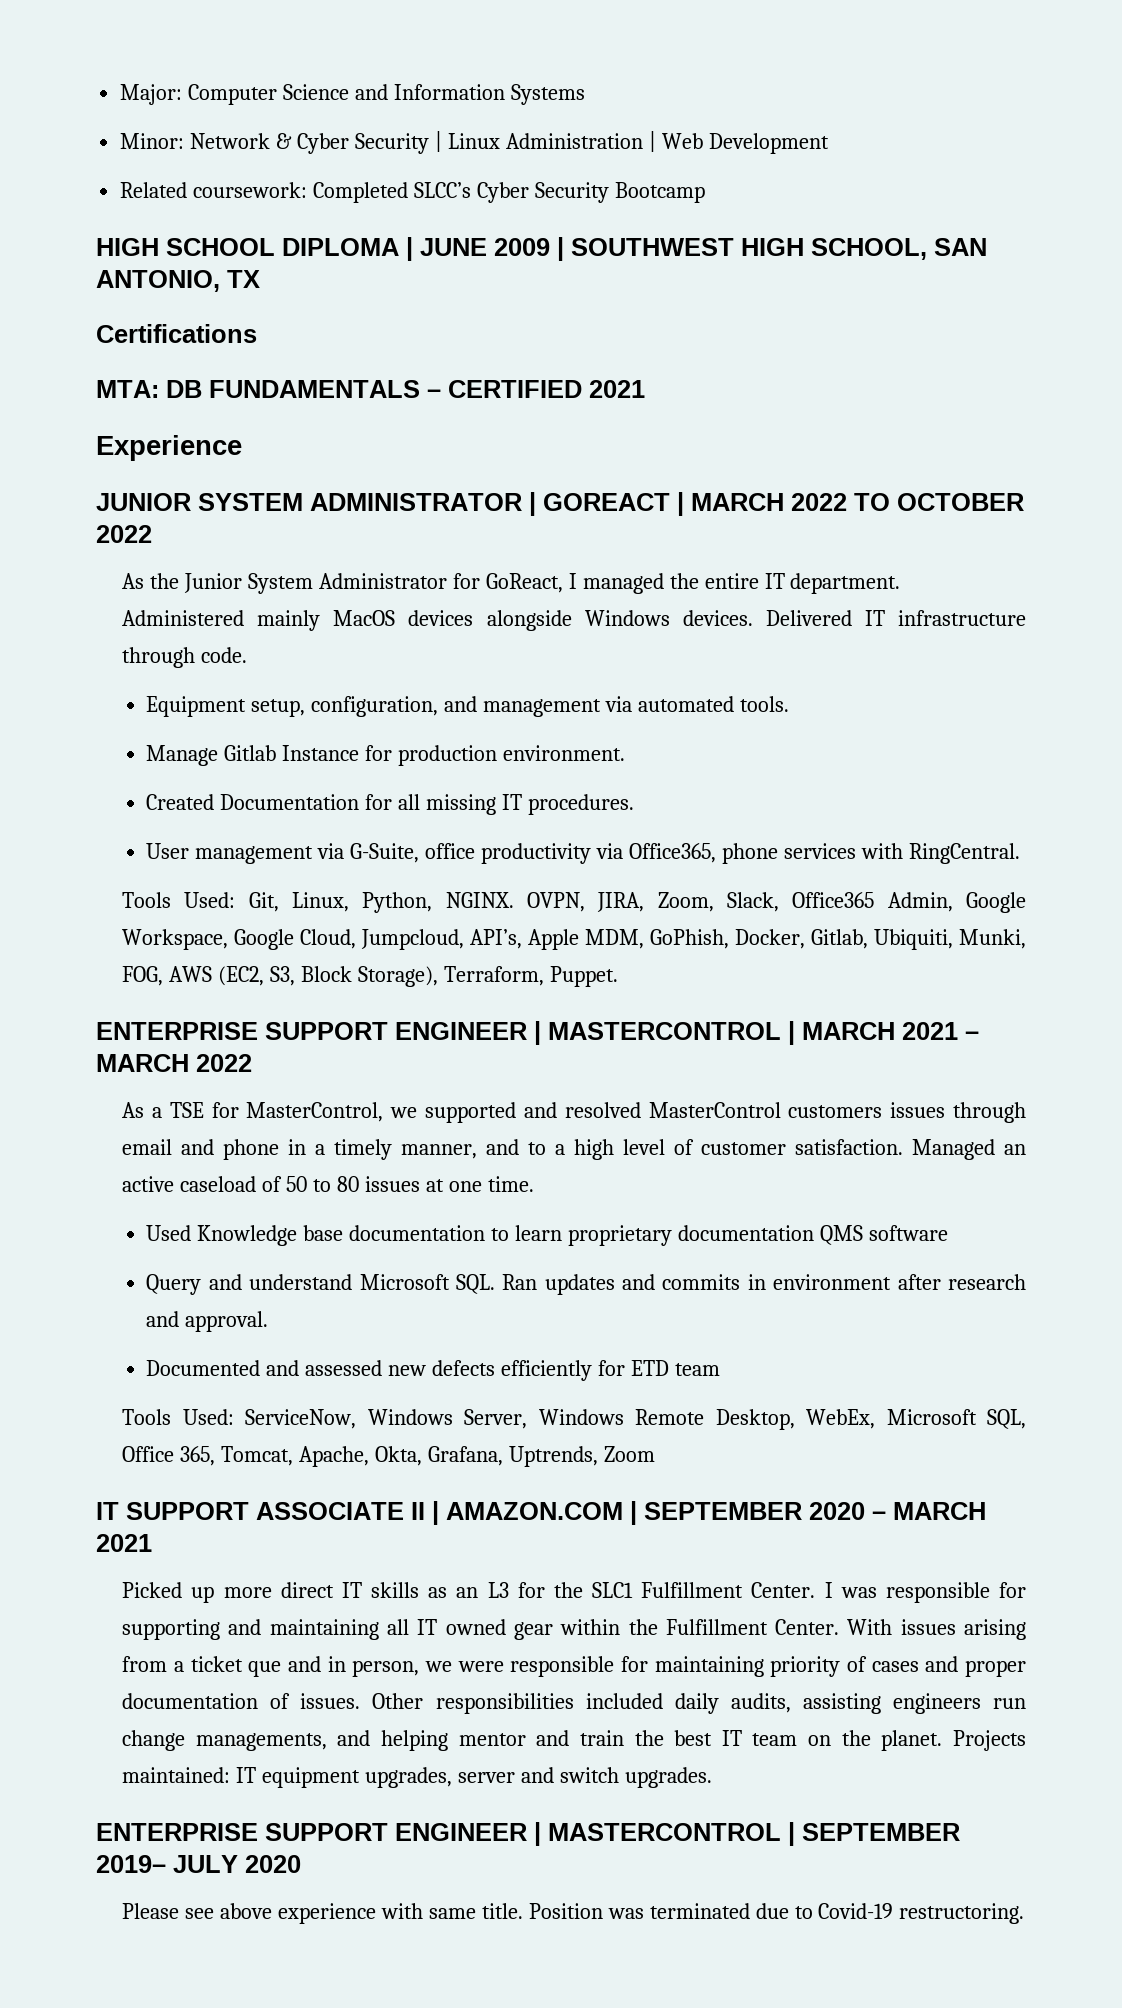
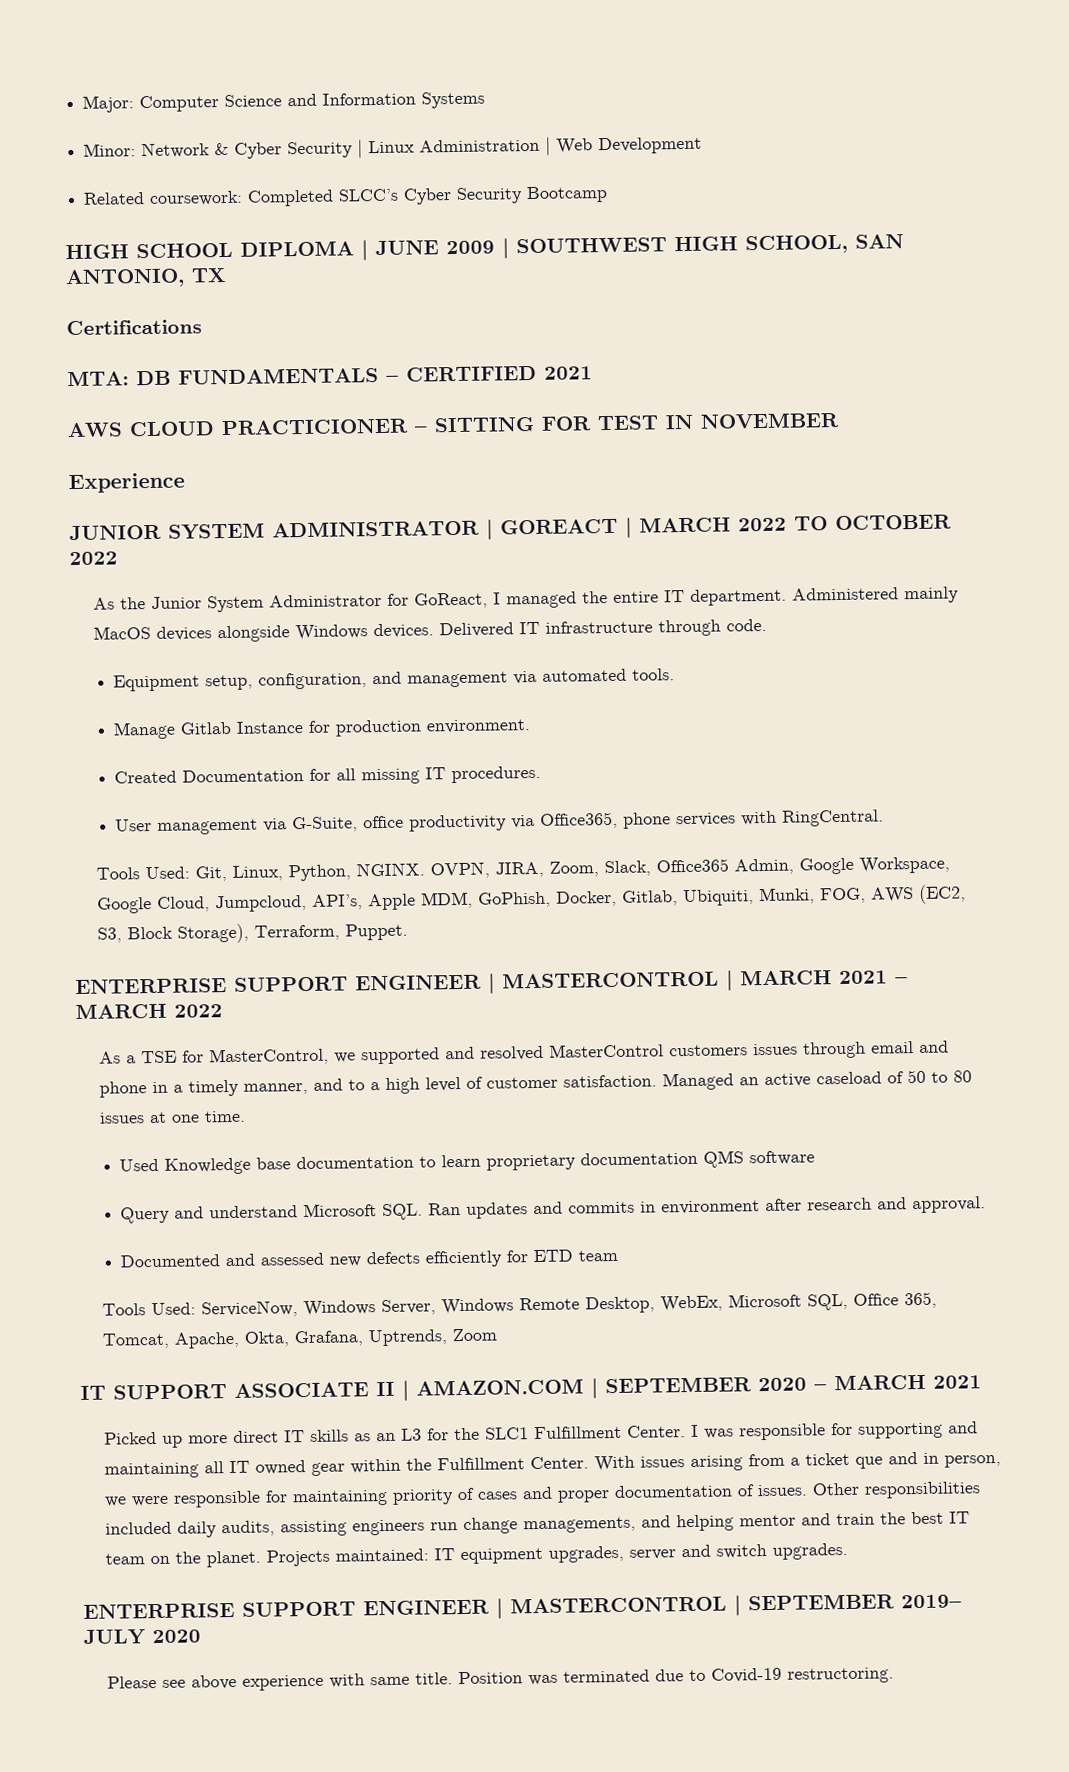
(645, 389) none -> [67,411,840,438] // AWS CLOUD PRACTICIONER – SITTING FOR TEST IN NOVEMBER

